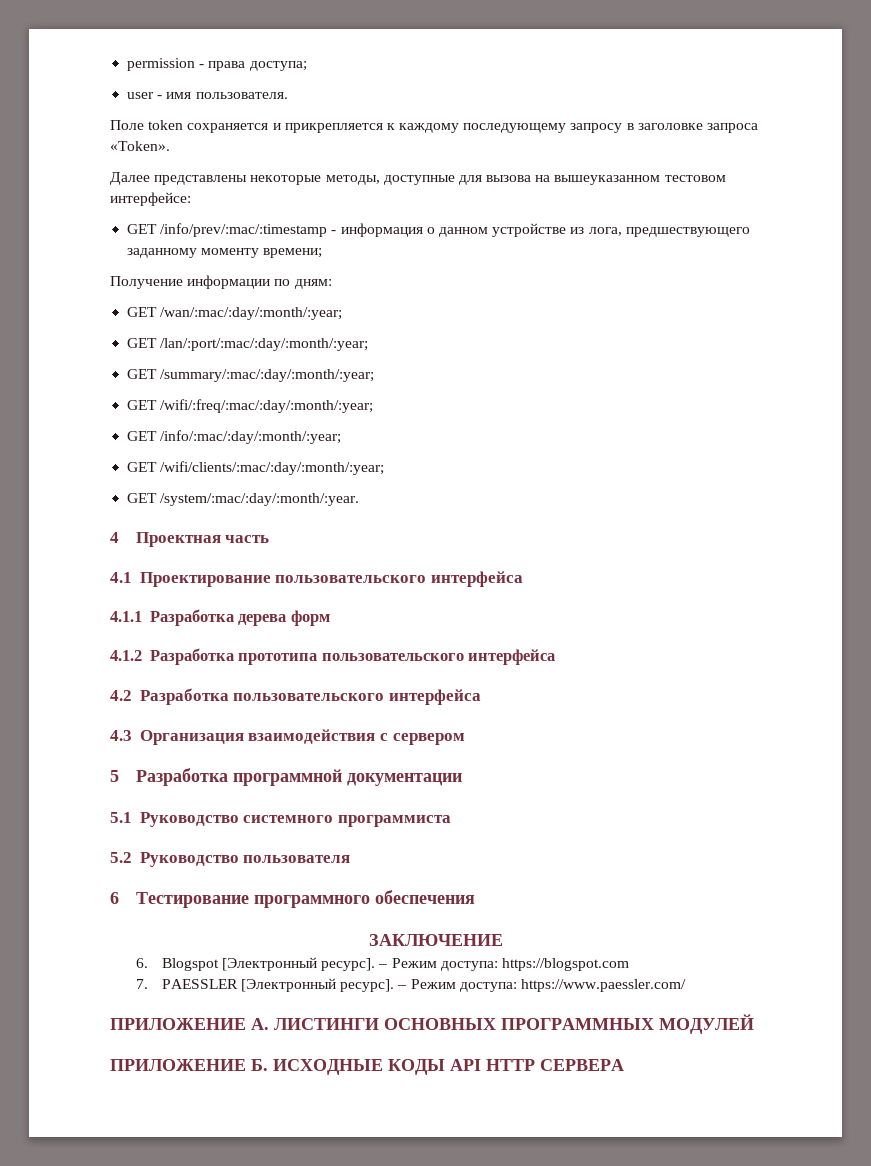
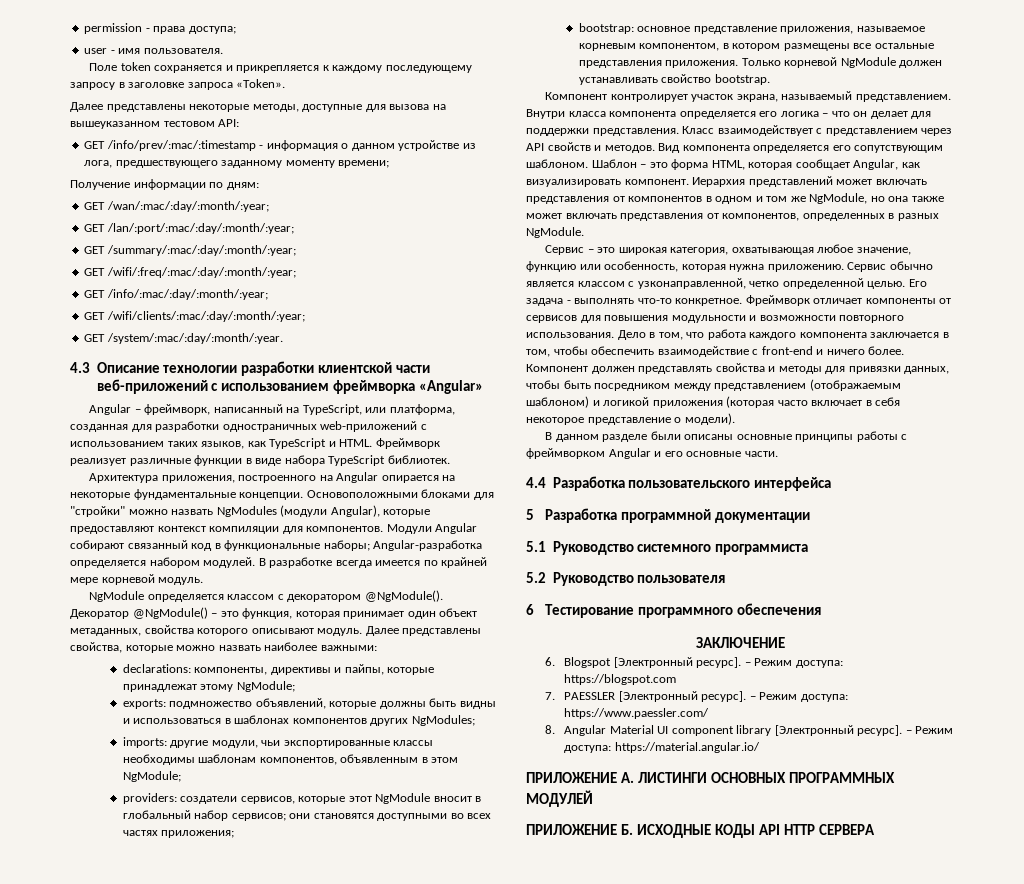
[110,192,191,206] интерфейсе: -> [218,119,240,127] API:
[110,532,270,547] [110,571,523,587] [110,609,330,626] [110,648,556,665] [110,688,481,705] [110,729,465,745] 4 Проектная часть // 4.1 Проектирование пользовательского интерфейса // 4.1.1 Разработка дерева форм // 4.1.2 Разработка прототипа пользовательского интерфейса // 4.2 Разработка пользовательского интерфейса // 4.3 Организация взаимодействия с сервером -> [70,361,431,376] [96,379,484,394] [89,404,455,415] [70,421,427,432] [70,438,440,449] [70,455,450,466] [89,472,456,483] [70,489,494,500] [70,505,431,517] [70,523,478,534] [70,540,483,551] [70,557,488,568] [70,574,204,585] [89,590,443,602] [70,607,478,619] [70,625,482,636] [70,642,377,653] [122,664,435,675] [122,681,295,692] [122,698,496,709] [122,715,475,726] [122,737,434,748] [122,754,459,765] [122,771,181,782] [122,793,482,804] [122,810,492,821] [122,830,235,838] [578,23,925,34] [578,43,934,51] [578,57,943,68] [578,74,770,85] [545,91,951,102] [526,109,932,119] [526,125,953,136] [526,142,944,153] [526,159,920,170] [526,176,927,187] [526,193,944,204] [526,213,939,221] [526,227,584,238] [545,244,911,255] [526,261,933,272] [526,278,927,289] [526,295,952,306] [526,315,905,323] [526,329,949,340] [526,346,905,357] [526,363,950,374] [526,379,901,391] [526,396,901,408] [526,413,735,425] [545,431,908,442] [526,448,778,459] [526,476,832,491] 4.3 Описание технологии разработки клиентской части веб-приложений с использованием фреймворка «Angular» // Angular – фреймворк, написанный на TypeScript, или платформа, созданная для разработки одностраничных web-приложений с использованием таких языков, как TypeScript и HTML. Фреймворк реализует различные функции в виде набора TypeScript библиотек. // Архитектура приложения, построенного на Angular опирается на некоторые фундаментальные концепции. Основоположными блоками для "стройки" можно назвать NgModules (модули Angular), которые предоставляют контекст компиляции для компонентов. Модули Angular собирают связанный код в функциональные наборы; Angular-разработка определяется набором модулей. В разработке всегда имеется по крайней мере корневой модуль. // NgModule определяется классом с декоратором @NgModule(). Декоратор @NgModule() – это функция, которая принимает один объект метаданных, свойства которого описывают модуль. Далее представлены свойства, которые можно назвать наиболее важными: // declarations: компоненты, директивы и пайпы, которые принадлежат этому NgModule; // exports: подмножество объявлений, которые должны быть видны и использоваться в шаблонах компонентов других NgModules; // imports: другие модули, чьи экспортированные классы необходимы шаблонам компонентов, объявленным в этом NgModule; // providers: создатели сервисов, которые этот NgModule вносит в глобальный набор сервисов; они становятся доступными во всех частях приложения; // bootstrap: основное представление приложения, называемое корневым компонентом, в котором размещены все остальные представления приложения. Только корневой NgModule должен устанавливать свойство bootstrap. // Компонент контролирует участок экрана, называемый представлением. Внутри класса компонента определяется его логика – что он делает для поддержки представления. Класс взаимодействует с представлением через API свойств и методов. Вид компонента определяется его сопутствующим шаблоном. Шаблон – это форма HTML, которая сообщает Angular, как визуализировать компонент. Иерархия представлений может включать представления от компонентов в одном и том же NgModule, но она также может включать представления от компонентов, определенных в разных NgModule. // Сервис – это широкая категория, охватывающая любое значение, функцию или особенность, которая нужна приложению. Сервис обычно является классом с узконаправленной, четко определенной целью. Его задача - выполнять что-то конкретное. Фреймворк отличает компоненты от сервисов для повышения модульности и возможности повторного использования. Дело в том, что работа каждого компонента заключается в том, чтобы обеспечить взаимодействие с front-end и ничего более. Компонент должен представлять свойства и методы для привязки данных, чтобы быть посредником между представлением (отображаемым шаблоном) и логикой приложения (которая часто включает в себя некоторое представление о модели). // В данном разделе были описаны основные принципы работы с фреймворком Angular и его основные части. // 4.4 Разработка пользовательского интерфейса
(686, 985) none -> [545,725,954,736] [564,742,760,753] // 8. Angular Material UI component library [Электронный ресурс]. – Режим доступа: https://material.angular.io/

